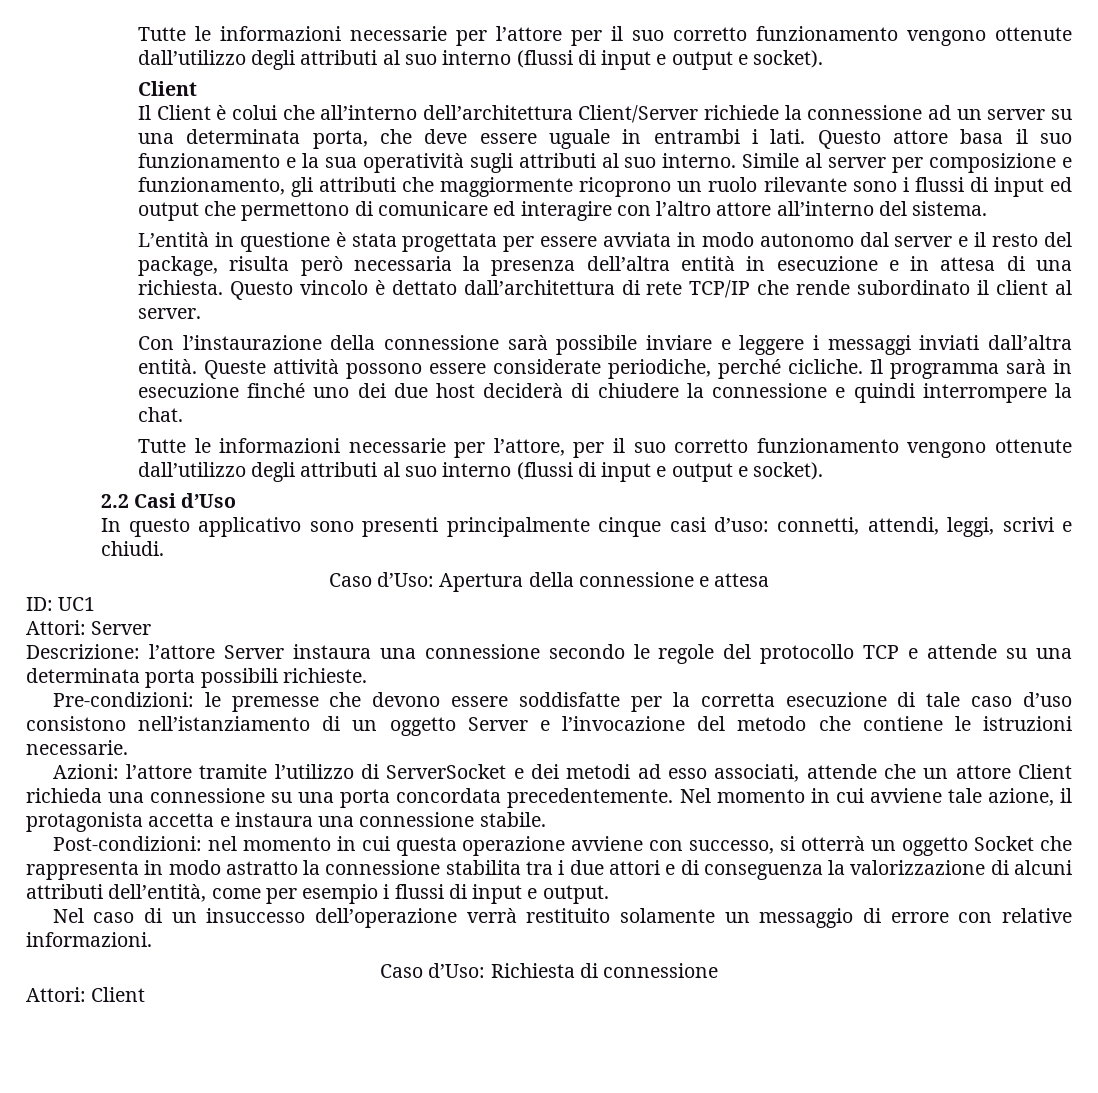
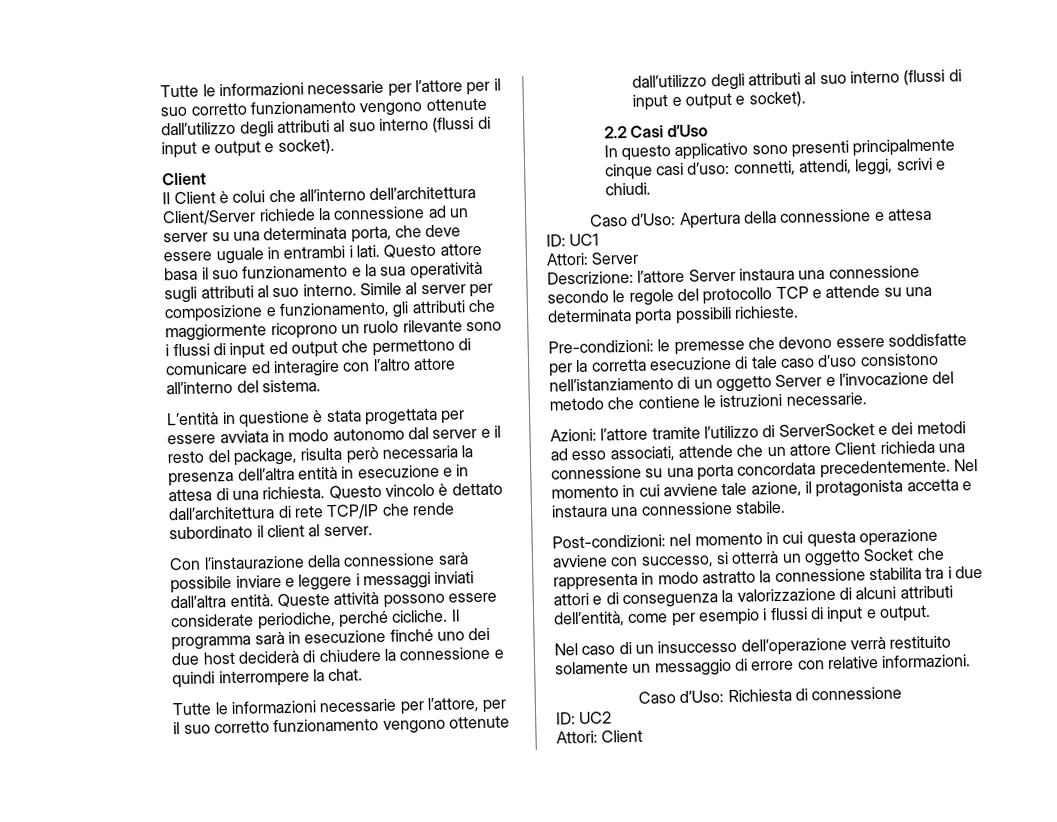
(719, 970) none -> [556,711,613,725] // ID: UC2

